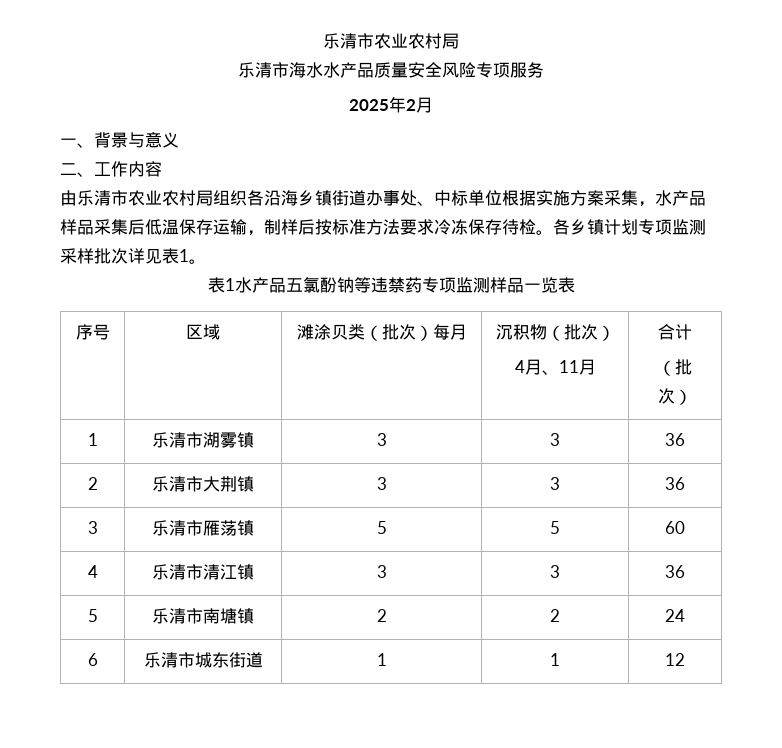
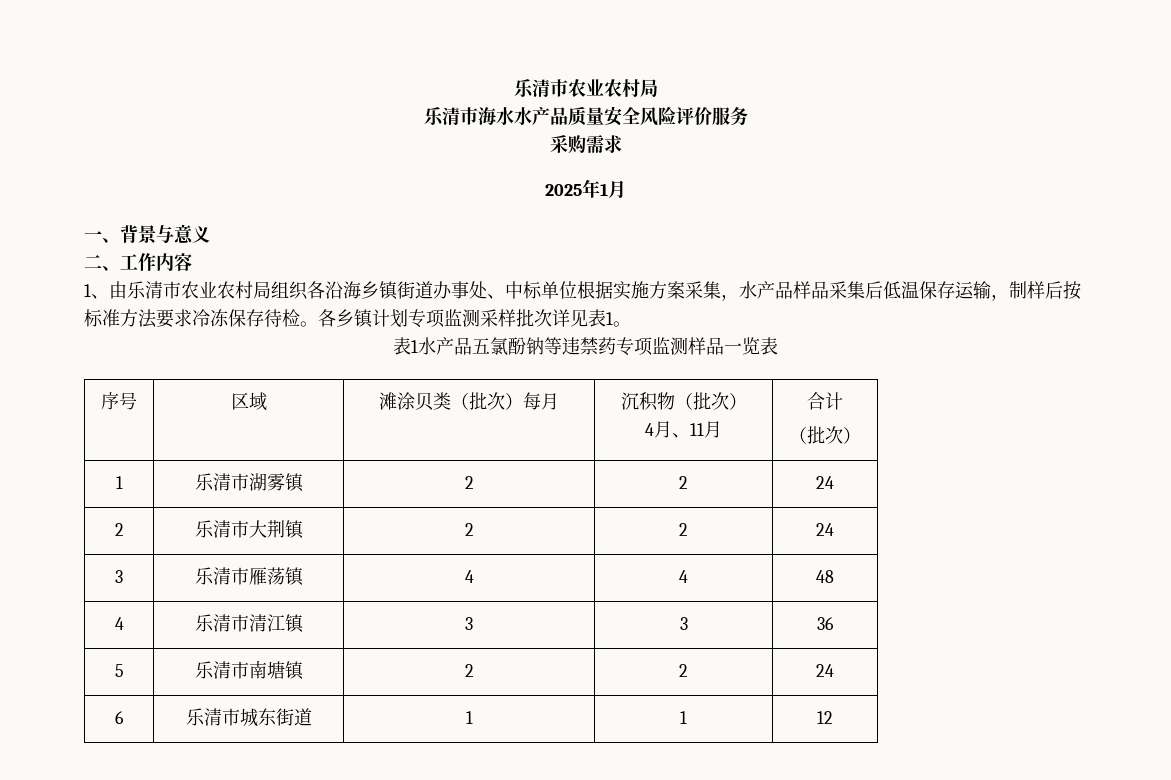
[476,62,510,78] 专项 -> [675,107,712,125] 评价
(544, 70) none -> [549,135,622,154] // 采购需求
[406,99,416,111] 2 -> [600,183,608,196] 1
(162, 169) none -> [84,284,109,299] 1、
[376,433,387,446] [550,433,560,446] [665,433,685,446] 3 | 3 | 36 -> [464,476,474,489] [679,476,688,489] [816,476,834,489] 2 | 2 | 24
[376,477,387,490] [550,477,560,490] [665,477,685,490] 3 | 3 | 36 -> [464,523,474,536] [679,523,688,536] [816,523,834,536] 2 | 2 | 24
[376,521,387,534] [550,521,560,534] [665,521,685,534] 5 | 5 | 60 -> [464,570,474,583] [679,570,688,583] [816,570,834,583] 4 | 4 | 48

